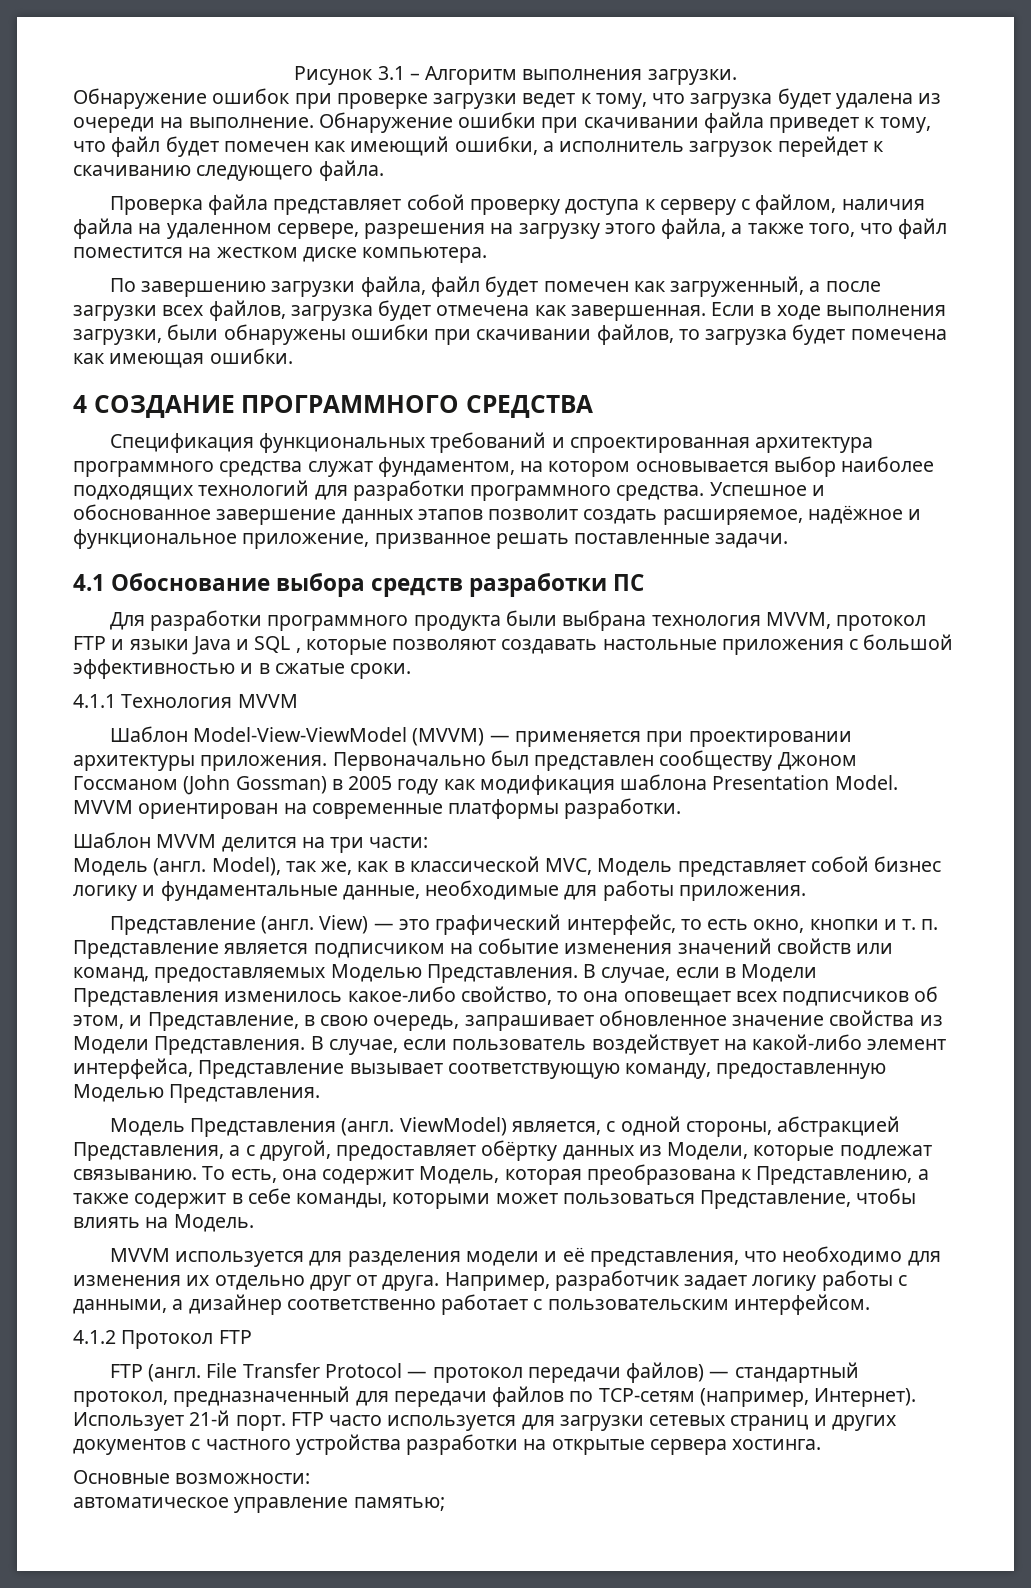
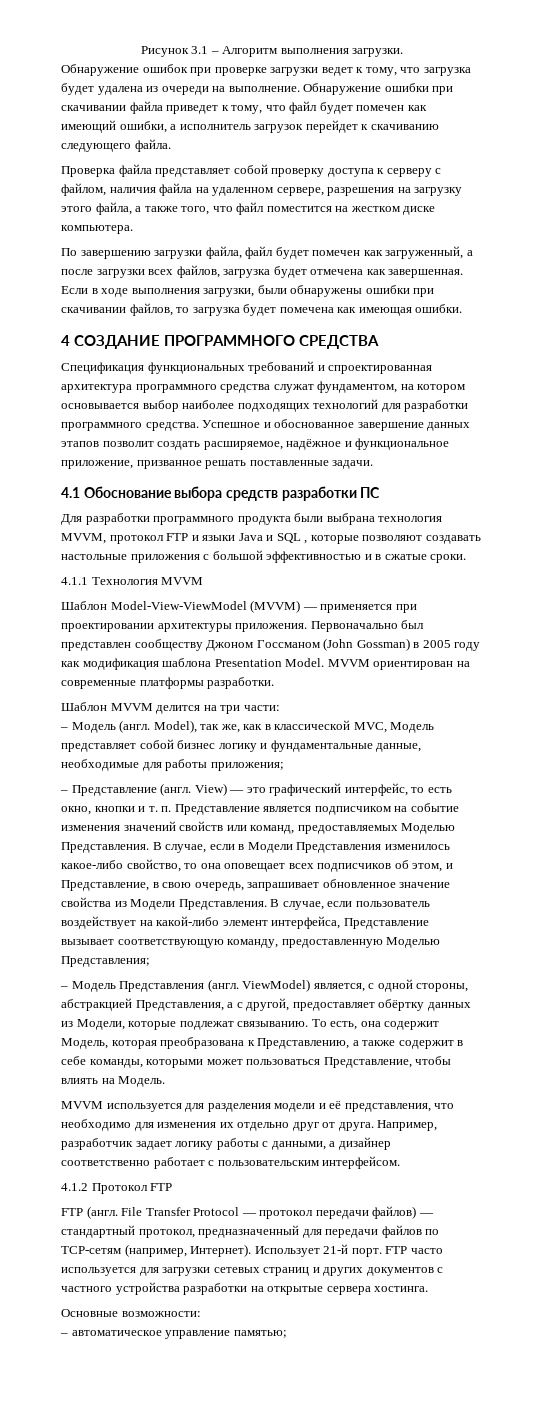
(429, 842) none -> [60,727,68,730] –
[678,885,806,901] приложения. // -> [210,762,284,771] [60,790,68,793] приложения; // –
[169,1084,321,1103] Представления. // -> [61,956,150,967] [60,986,68,989] Представления; // –
(311, 1478) none -> [60,1333,68,1336] –

